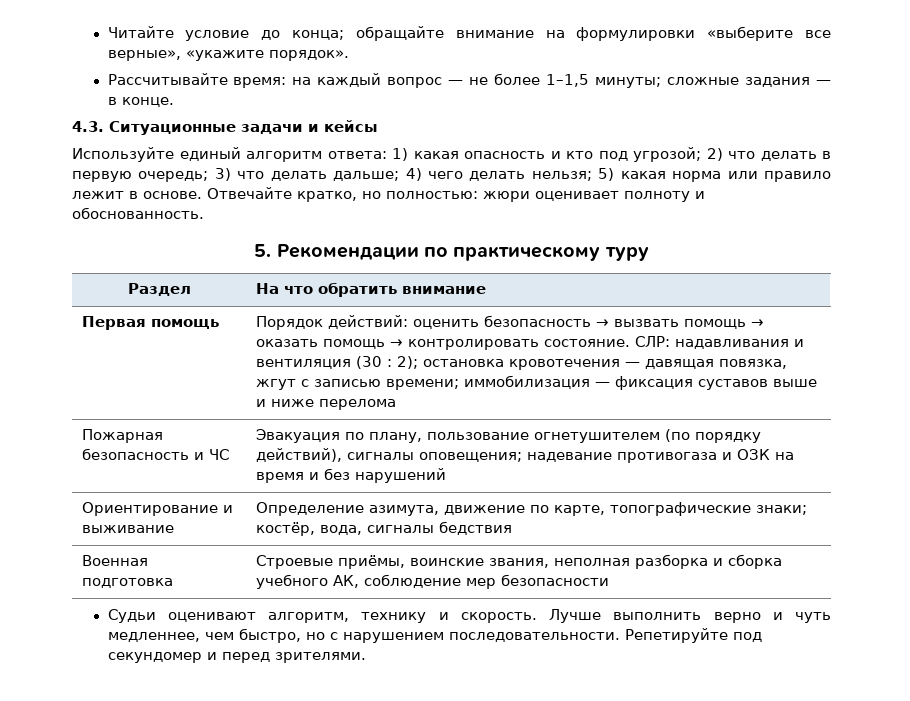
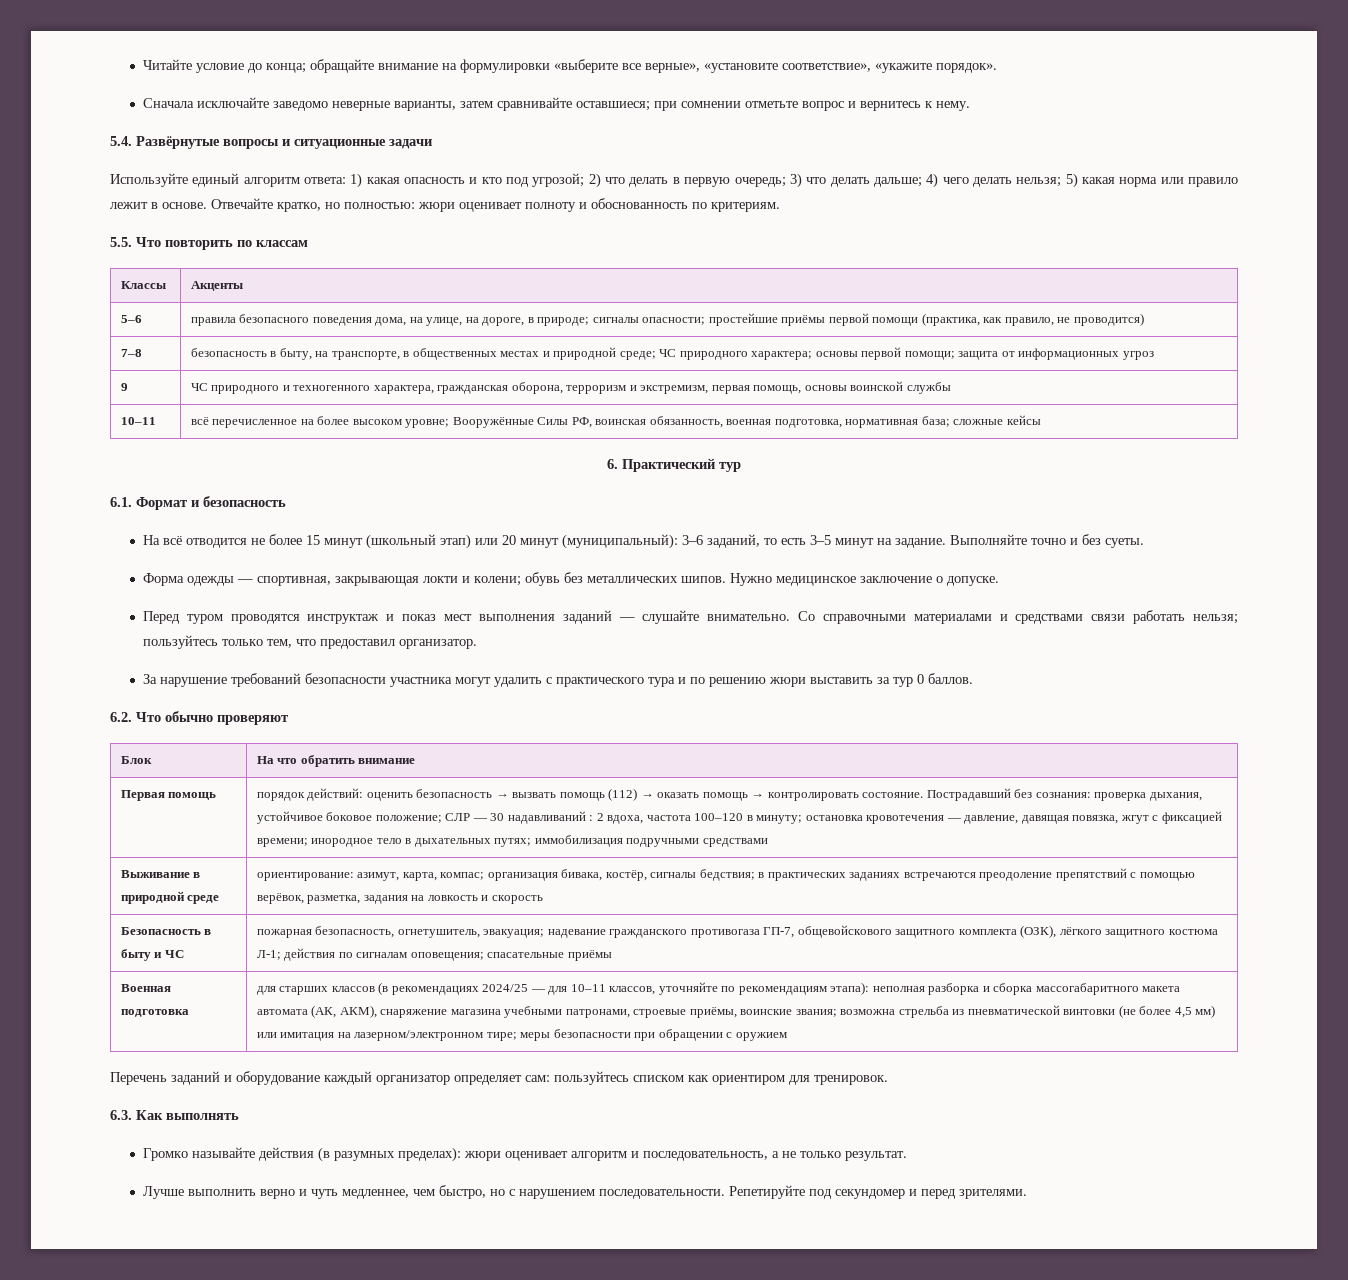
(181, 55) none -> [703,63,871,73] «установите соответствие»,
[107,73,832,88] [107,97,174,107] [72,121,236,135] Рассчитывайте время: на каждый вопрос — не более 1–1,5 минуты; сложные задания — в конце. // 4.3. Ситуационные -> [142,97,970,111] [110,136,386,149] Сначала исключайте заведомо неверные варианты, затем сравнивайте оставшиеся; при сомнении отметьте вопрос и вернитесь к нему. // 5.4. Развёрнутые вопросы и ситуационные
[308,120,378,132] и кейсы -> (432, 144) none
[72,207,204,219] [254,244,649,261] [128,283,191,296] обоснованность. // 5. Рекомендации по практическому туру // Раздел -> [591,198,780,212] [110,237,308,250] [120,281,166,289] [190,281,243,291] [120,315,142,323] [190,313,1144,326] [120,349,142,357] [190,347,1154,360] [120,383,128,391] [190,381,951,394] [120,417,156,425] [190,415,1041,428] [607,458,741,472] [110,496,286,510] [142,534,1144,549] [142,572,999,586] [142,610,1238,624] [142,635,477,649] [142,673,973,687] [110,711,288,725] [120,756,152,764] обоснованность по критериям. // 5.5. Что повторить по классам // Классы | Акценты // 5–6 | правила безопасного поведения дома, на улице, на дороге, в природе; сигналы опасности; простейшие приёмы первой помощи (практика, как правило, не проводится) // 7–8 | безопасность в быту, на транспорте, в общественных местах и природной среде; ЧС природного характера; основы первой помощи; защита от информационных угроз // 9 | ЧС природного и техногенного характера, гражданская оборона, терроризм и экстремизм, первая помощь, основы воинской службы // 10–11 | всё перечисленное на более высоком уровне; Вооружённые Силы РФ, воинская обязанность, военная подготовка, нормативная база; сложные кейсы // 6. Практический тур // 6.1. Формат и безопасность // На всё отводится не более 15 минут (школьный этап) или 20 минут (муниципальный): 3–6 заданий, то есть 3–5 минут на задание. Выполняйте точно и без суеты. // Форма одежды — спортивная, закрывающая локти и колени; обувь без металлических шипов. Нужно медицинское заключение о допуске. // Перед туром проводятся инструктаж и показ мест выполнения заданий — слушайте внимательно. Со справочными материалами и средствами связи работать нельзя; пользуйтесь только тем, что предоставил организатор. // За нарушение требований безопасности участника могут удалить с практического тура и по решению жюри выставить за тур 0 баллов. // 6.2. Что обычно проверяют // Блок
[255,316,323,330] Порядок -> [256,792,305,801] порядок
(746, 324) none -> [608,788,638,801] (112)
[634,336,804,349] [255,356,418,369] СЛР: надавливания и вентиляция (30 : 2); -> [926,788,1202,801] [256,811,803,824] Пострадавший без сознания: проверка дыхания, устойчивое боковое положение; СЛР — 30 надавливаний : 2 вдоха, частота 100–120 в минуту;
(640, 364) none -> [964,815,1019,824] давление,
[313,375,817,390] [255,399,396,410] [81,429,163,443] [81,448,229,460] [255,429,761,443] [255,448,794,463] [255,468,446,483] [81,502,233,516] [81,525,174,533] [255,502,807,516] [255,521,512,536] [81,555,148,566] [81,578,173,588] [255,554,782,569] [255,574,609,589] [107,609,537,623] записью времени; иммобилизация — фиксация суставов выше и ниже перелома // Пожарная безопасность и ЧС | Эвакуация по плану, пользование огнетушителем (по порядку действий), сигналы оповещения; надевание противогаза и ОЗК на время и без нарушений // Ориентирование и выживание | Определение азимута, движение по карте, топографические знаки; костёр, вода, сигналы бедствия // Военная подготовка | Строевые приёмы, воинские звания, неполная разборка и сборка учебного АК, соблюдение мер безопасности // Судьи оценивают алгоритм, технику и скорость. -> [1161,811,1222,824] [256,835,768,847] [120,870,201,878] [120,891,220,904] [256,868,1195,881] [256,893,543,904] [120,927,212,935] [120,949,184,961] [256,925,1218,938] [256,948,612,961] [120,984,171,992] [120,1009,189,1017] [256,982,1181,995] [256,1005,1216,1018] [256,1029,787,1041] [110,1071,888,1085] [110,1110,239,1120] [142,1147,907,1162] фиксацией времени; инородное тело в дыхательных путях; иммобилизация подручными средствами // Выживание в природной среде | ориентирование: азимут, карта, компас; организация бивака, костёр, сигналы бедствия; в практических заданиях встречаются преодоление препятствий с помощью верёвок, разметка, задания на ловкость и скорость // Безопасность в быту и ЧС | пожарная безопасность, огнетушитель, эвакуация; надевание гражданского противогаза ГП-7, общевойскового защитного комплекта (ОЗК), лёгкого защитного костюма Л-1; действия по сигналам оповещения; спасательные приёмы // Военная подготовка | для старших классов (в рекомендациях 2024/25 — для 10–11 классов, уточняйте по рекомендациям этапа): неполная разборка и сборка массогабаритного макета автомата (АК, АКМ), снаряжение магазина учебными патронами, строевые приёмы, воинские звания; возможна стрельба из пневматической винтовки (не более 4,5 мм) или имитация на лазерном/электронном тире; меры безопасности при обращении с оружием // Перечень заданий и оборудование каждый организатор определяет сам: пользуйтесь списком как ориентиром для тренировок. // 6.3. Как выполнять // Громко называйте действия (в разумных пределах): жюри оценивает алгоритм и последовательность, а не только результат. //

